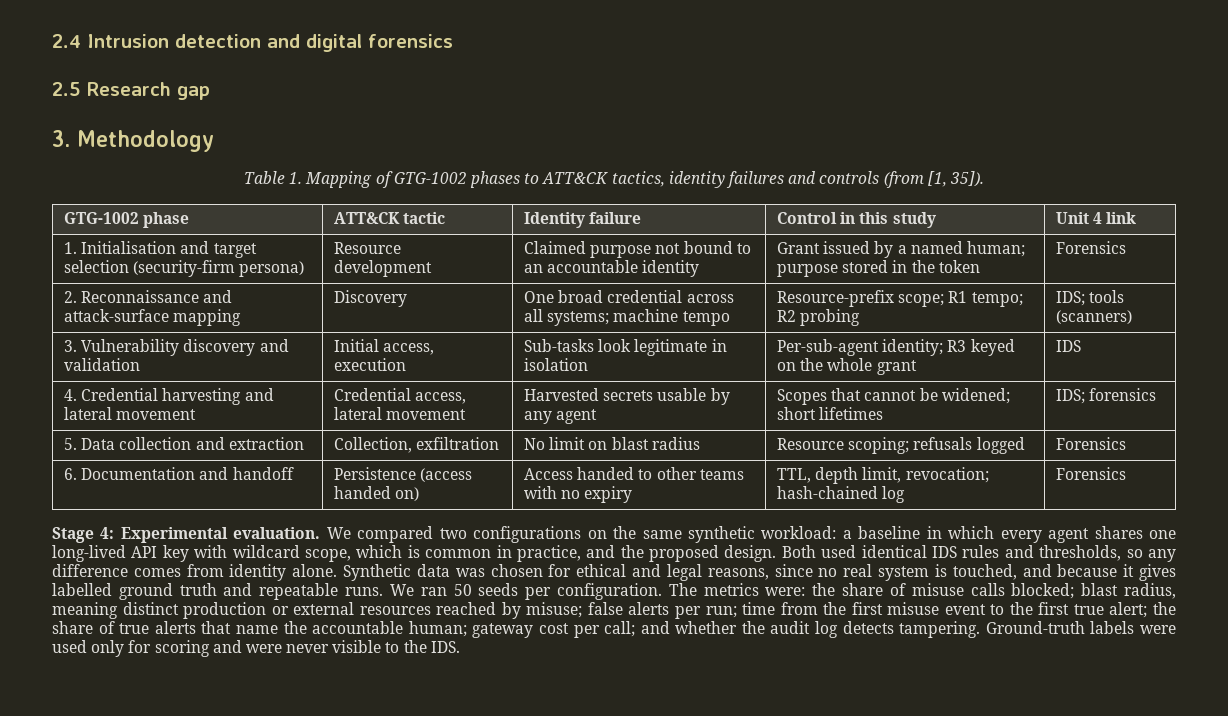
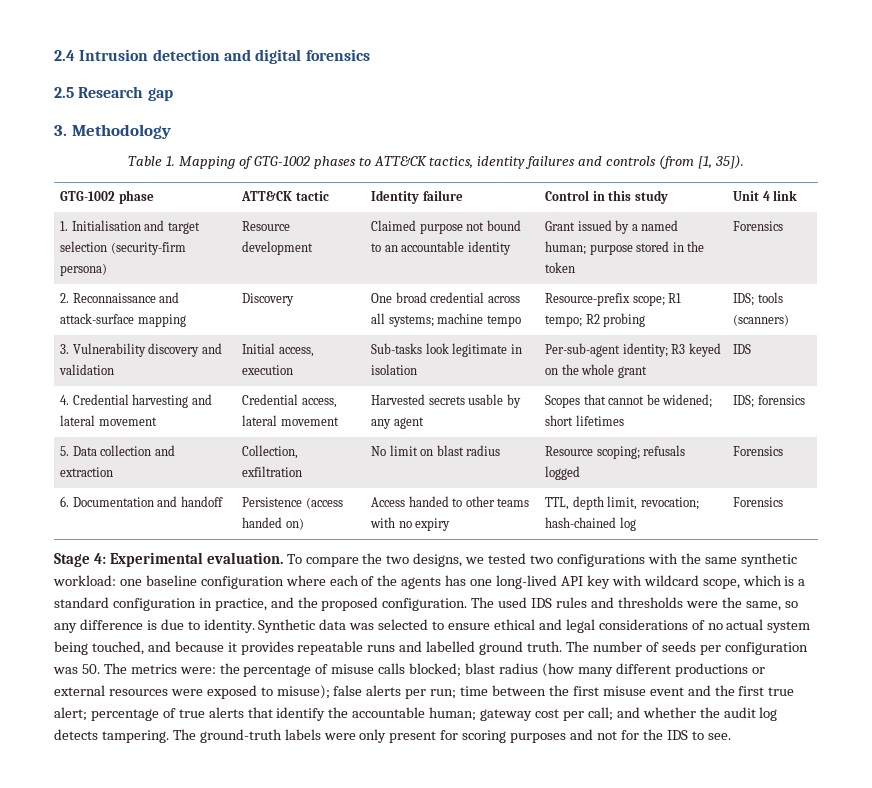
[326,526,434,543] We compared -> [286,553,527,567] To compare the two designs, we tested
[587,530,607,539] on -> [647,553,678,564] with
[842,526,1143,543] a baseline in which every agent shares -> [119,575,467,589] one baseline configuration where each of the agents has
[425,549,492,558] common -> [798,579,806,586] [54,597,196,611] a standard configuration
[724,545,1176,562] [52,564,1177,581] [52,583,662,600] design. Both used identical IDS rules and thresholds, so any difference comes from identity alone. Synthetic data was chosen for ethical and legal reasons, since no real system is touched, and because it gives labelled ground truth and repeatable runs. We ran 50 seeds per configuration. -> [382,597,798,611] [54,619,811,633] [54,641,808,655] [53,664,100,674] configuration. The used IDS rules and thresholds were the same, so any difference is due to identity. Synthetic data was selected to ensure ethical and legal considerations of no actual system being touched, and because it provides repeatable runs and labelled ground truth. The number of seeds per configuration was 50.
[842,583,884,596] share -> [243,665,312,677] percentage
[1123,583,1176,599] [52,602,583,619] radius, meaning distinct production or external resources reached by misuse; -> [498,663,765,677] [54,685,330,699] radius (how many different productions or external resources were exposed to misuse);
[780,602,818,615] from -> [492,685,547,696] between
[990,604,1005,615] to -> [687,685,711,696] and
[1152,602,1176,615] [52,621,93,634] the share -> [90,709,159,721] percentage
[235,625,278,634] name -> [276,707,326,721] identify
[985,621,1176,634] [52,640,460,657] Ground-truth labels were used only for scoring and were never visible to the IDS. -> [172,729,731,743] The ground-truth labels were only present for scoring purposes and not for the IDS to see.

